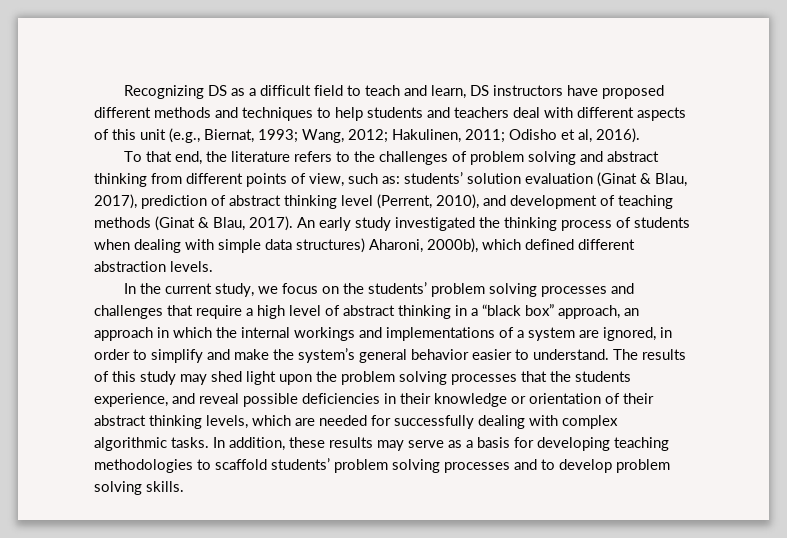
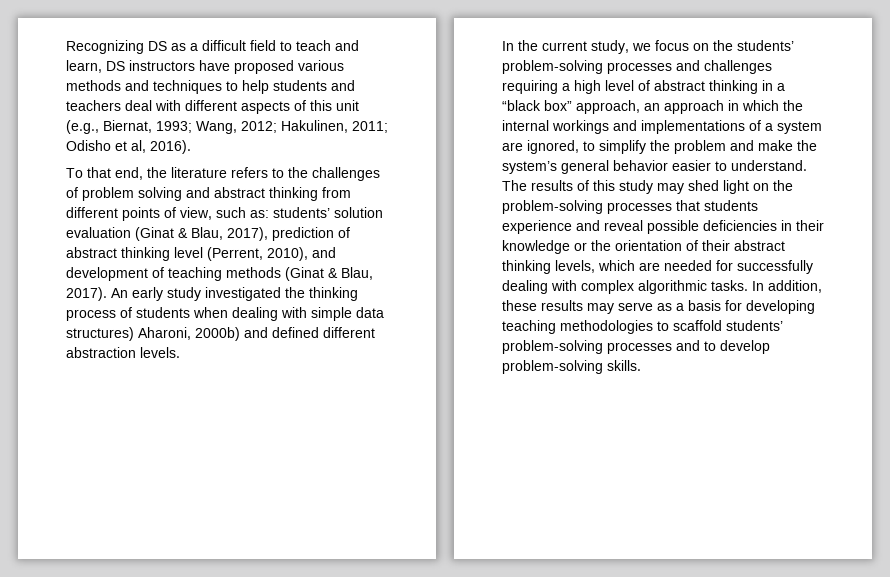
[94,107,151,118] different -> [298,60,344,71] various
[427,238,521,253] 2000b), which -> [195,327,268,341] 2000b) and
[430,283,537,297] problem solving -> [502,60,603,74] problem-solving
[167,305,242,319] that require -> [502,80,558,94] requiring
[660,327,672,338] [94,349,203,363] in order to simplify -> [583,140,726,154] to simplify the problem
[279,371,631,385] [94,393,168,407] upon the problem solving processes that the students experience, -> [753,180,793,191] [502,200,758,214] [502,220,572,234] on the problem-solving processes that students experience
(526, 400) none -> [591,240,611,251] the
[334,459,440,473] problem solving -> [502,340,603,354] problem-solving
[616,459,670,473] [94,481,142,495] problem solving -> [502,360,603,374] problem-solving

